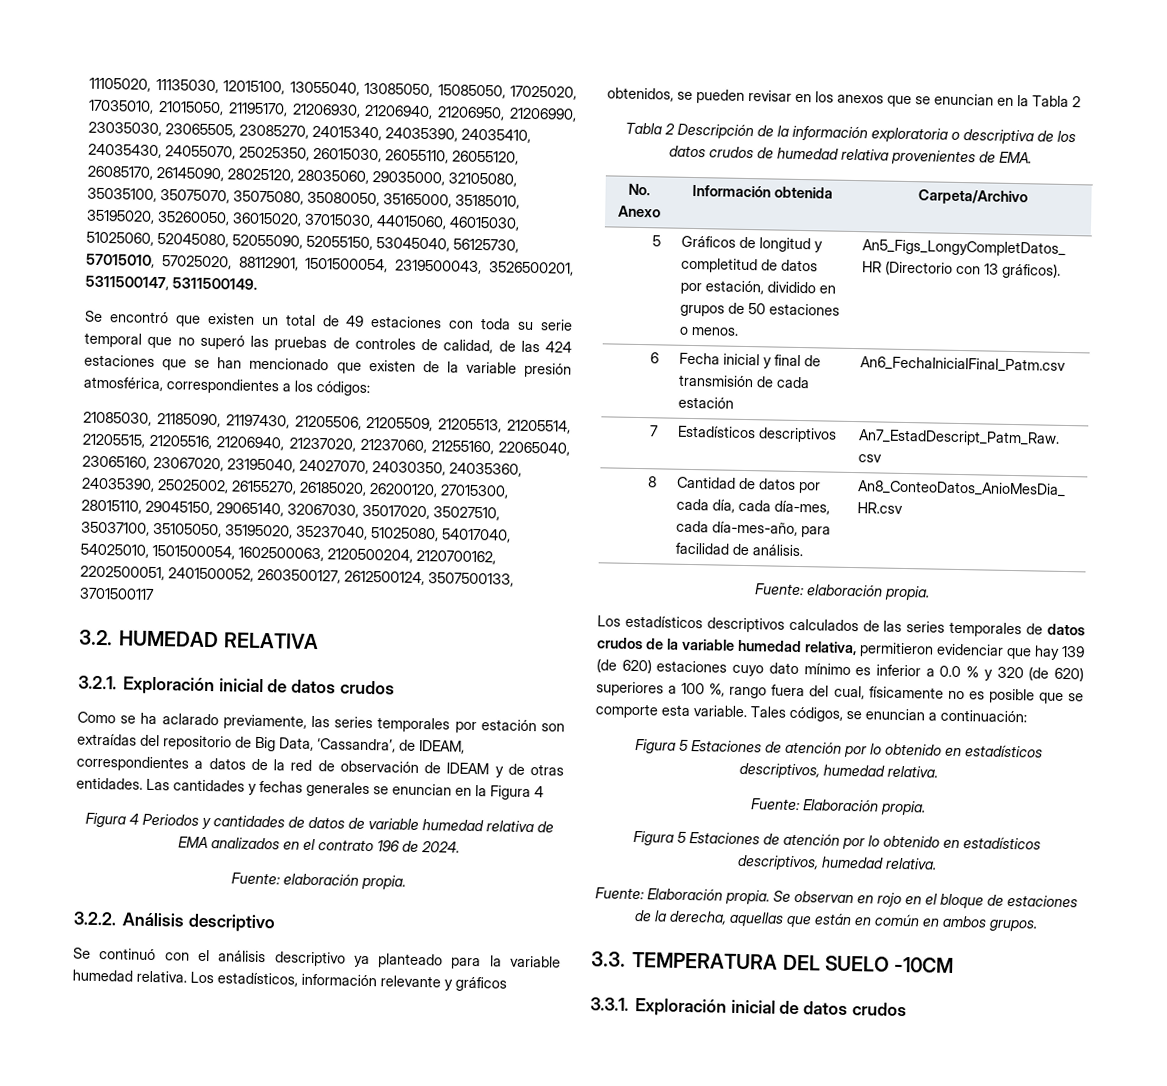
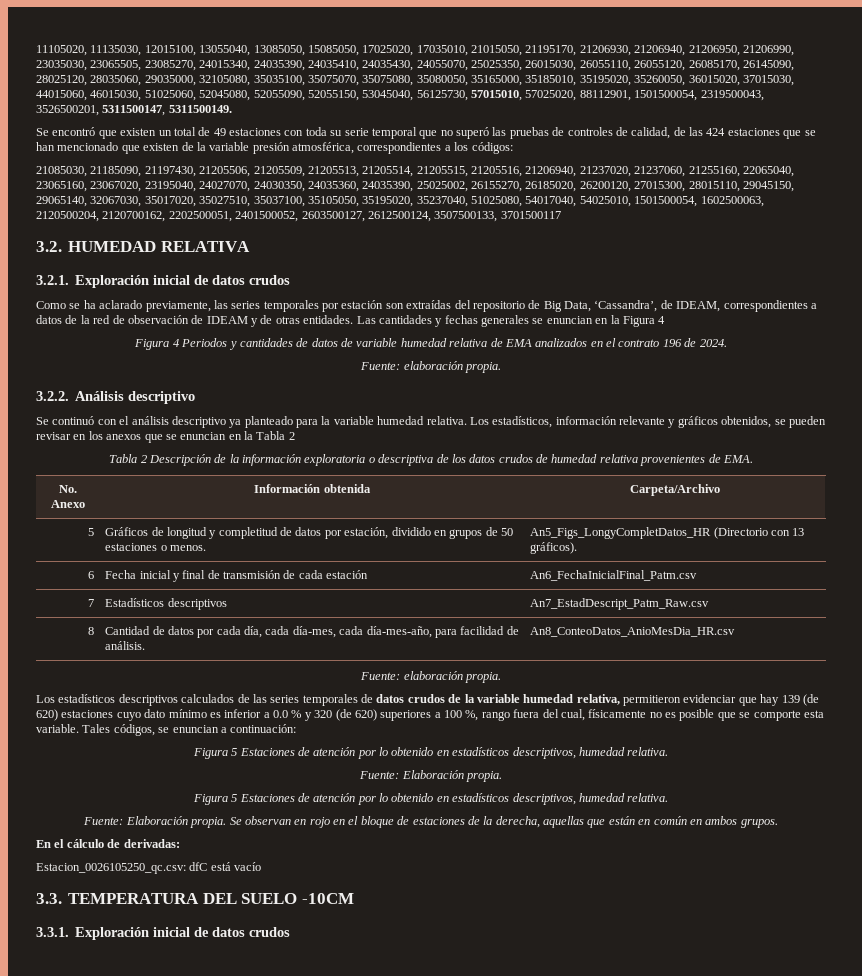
(1038, 925) none -> [36,839,180,848] [36,862,262,874] // En el cálculo de derivadas: // Estacion_0026105250_qc.csv: dfC está vacío

